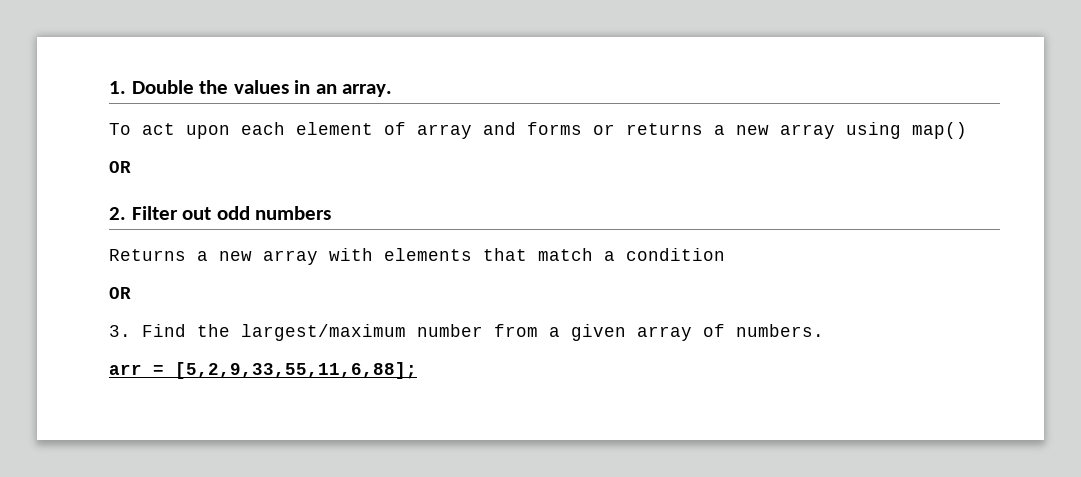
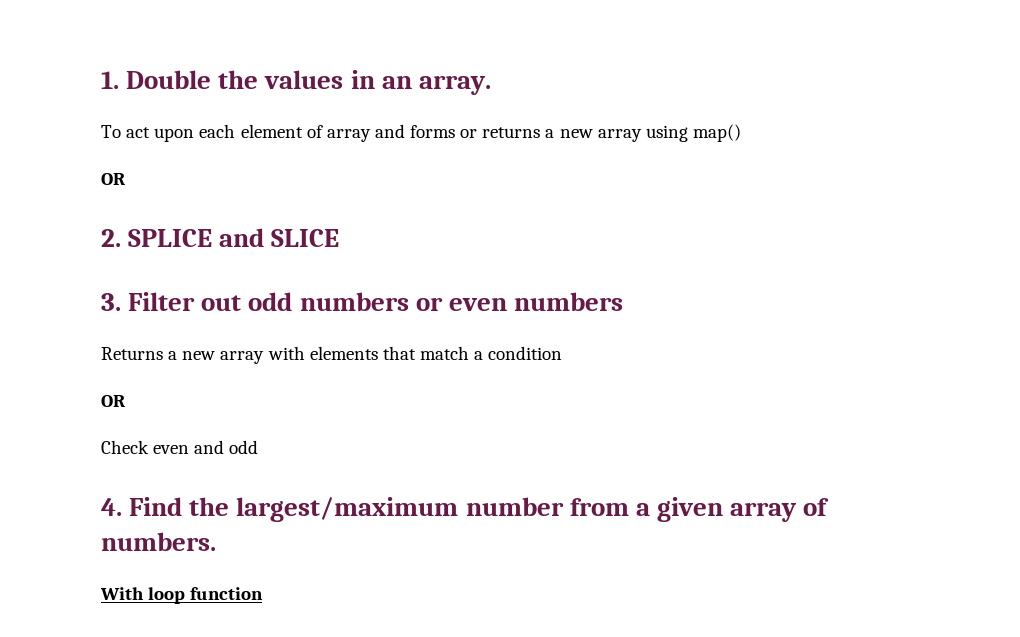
(126, 213) none -> [128,228,340,247] [101,293,121,311] SPLICE and SLICE // 3.
(332, 213) none -> [415,292,624,311] or even numbers
[109,325,131,337] 3. -> [101,440,259,454] [101,498,122,516] Check even and odd // 4.
[109,362,417,379] arr = [5,2,9,33,55,11,6,88]; -> [100,587,264,604] With loop function

